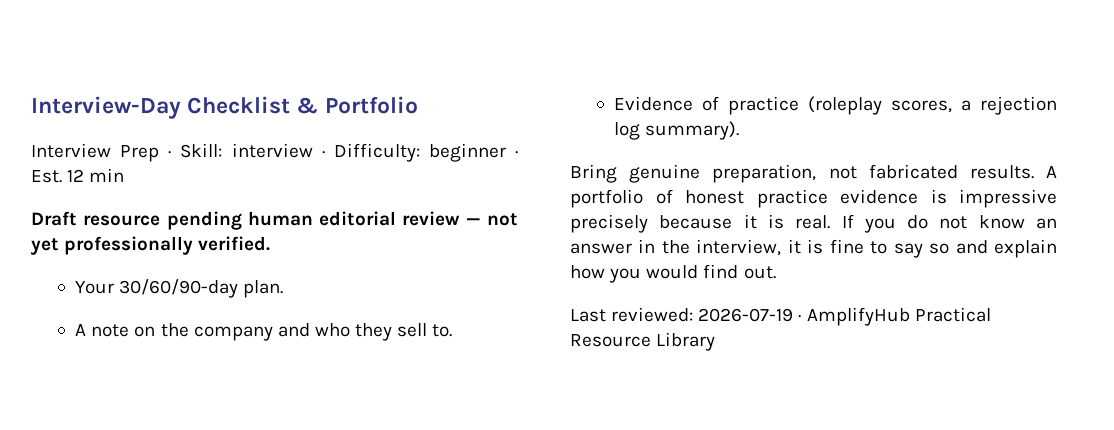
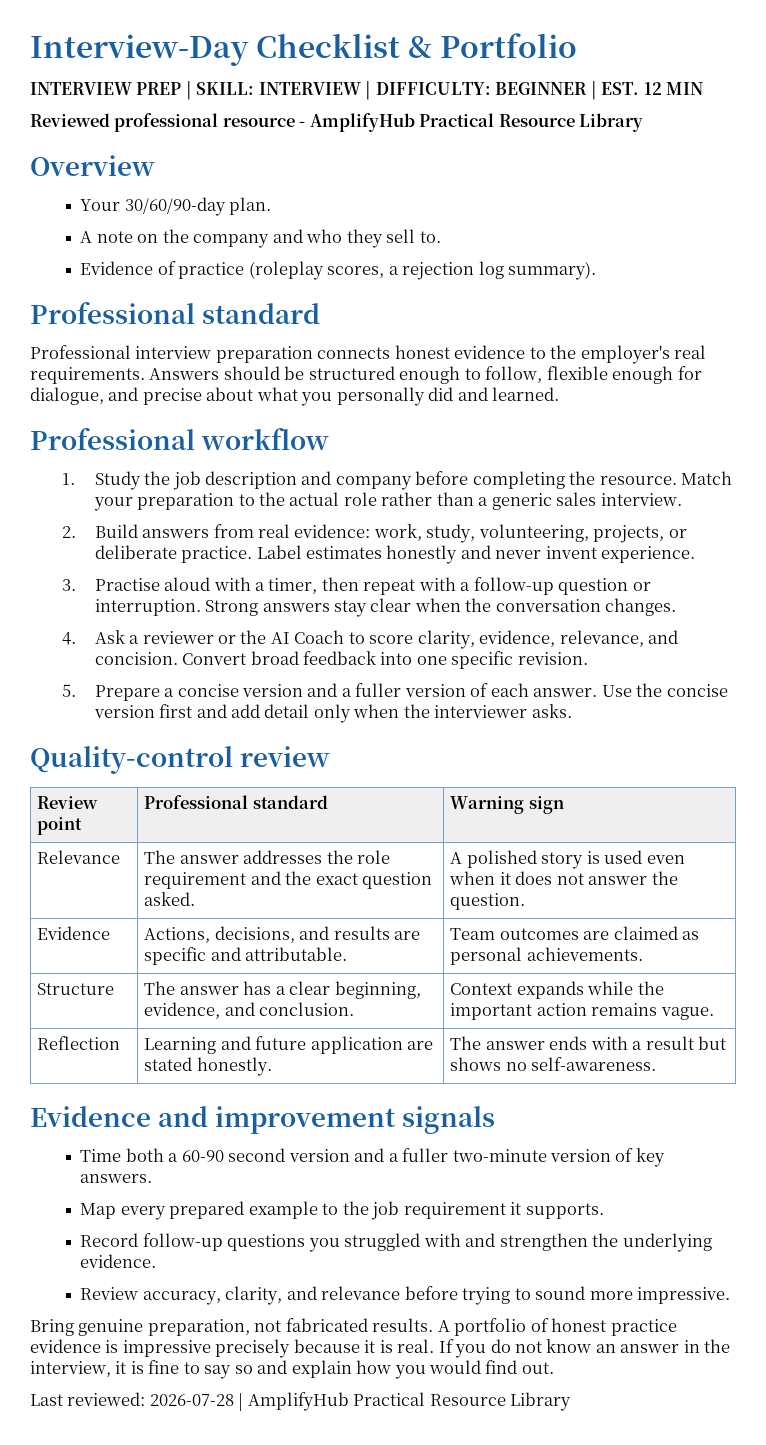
[31,143,518,162] [31,168,125,183] [31,211,518,230] [31,236,271,255] Interview Prep · Skill: interview · Difficulty: beginner · Est. 12 min // Draft resource pending human editorial review — not yet professionally verified. -> [30,81,704,100] [30,113,644,132] [30,155,155,176] INTERVIEW PREP | SKILL: INTERVIEW | DIFFICULTY: BEGINNER | EST. 12 MIN // Reviewed professional resource - AmplifyHub Practical Resource Library // Overview
(740, 130) none -> [30,302,321,324] [30,345,707,364] [30,366,702,384] [30,387,560,406] [30,428,330,450] [62,471,733,490] [93,492,682,511] [62,524,687,543] [94,545,696,564] [62,577,651,595] [94,598,677,617] [62,630,679,649] [94,651,588,669] [62,683,728,701] [93,704,572,723] [30,746,331,774] [37,796,99,809] [37,817,83,835] [144,795,328,809] [450,796,564,814] [37,850,121,864] [144,850,391,864] [144,871,433,889] [144,892,196,906] [450,850,685,869] [449,871,678,885] [450,893,526,910] [37,926,111,940] [144,926,421,943] [144,947,348,965] [450,926,700,940] [450,947,643,965] [37,983,115,995] [144,981,421,999] [144,1002,355,1019] [450,981,664,999] [450,1003,714,1020] [37,1036,121,1050] [144,1036,434,1054] [144,1057,272,1076] [450,1036,727,1050] [450,1057,657,1071] [30,1106,496,1134] [80,1148,665,1167] [80,1174,153,1183] [80,1201,604,1220] [80,1233,712,1252] [80,1254,157,1268] [80,1286,731,1305] // Professional standard // Professional interview preparation connects honest evidence to the employer's real requirements. Answers should be structured enough to follow, flexible enough for dialogue, and precise about what you personally did and learned. // Professional workflow // 1. Study the job description and company before completing the resource. Match your preparation to the actual role rather than a generic sales interview. // 2. Build answers from real evidence: work, study, volunteering, projects, or deliberate practice. Label estimates honestly and never invent experience. // 3. Practise aloud with a timer, then repeat with a follow-up question or interruption. Strong answers stay clear when the conversation changes. // 4. Ask a reviewer or the AI Coach to score clarity, evidence, relevance, and concision. Convert broad feedback into one specific revision. // 5. Prepare a concise version and a fuller version of each answer. Use the concise version first and add detail only when the interviewer asks. // Quality-control review // Review point | Professional standard | Warning sign // Relevance | The answer addresses the role requirement and the exact question asked. | A polished story is used even when it does not answer the question. // Evidence | Actions, decisions, and results are specific and attributable. | Team outcomes are claimed as personal achievements. // Structure | The answer has a clear beginning, evidence, and conclusion. | Context expands while the important action remains vague. // Reflection | Learning and future application are stated honestly. | The answer ends with a result but shows no self-awareness. // Evidence and improvement signals // Time both a 60-90 second version and a fuller two-minute version of key answers. // Map every prepared example to the job requirement it supports. // Record follow-up questions you struggled with and strengthen the underlying evidence. // Review accuracy, clarity, and relevance before trying to sound more impressive.
[698,308,802,322] 2026-07-19 · -> [149,1393,244,1411] 2026-07-28 |

